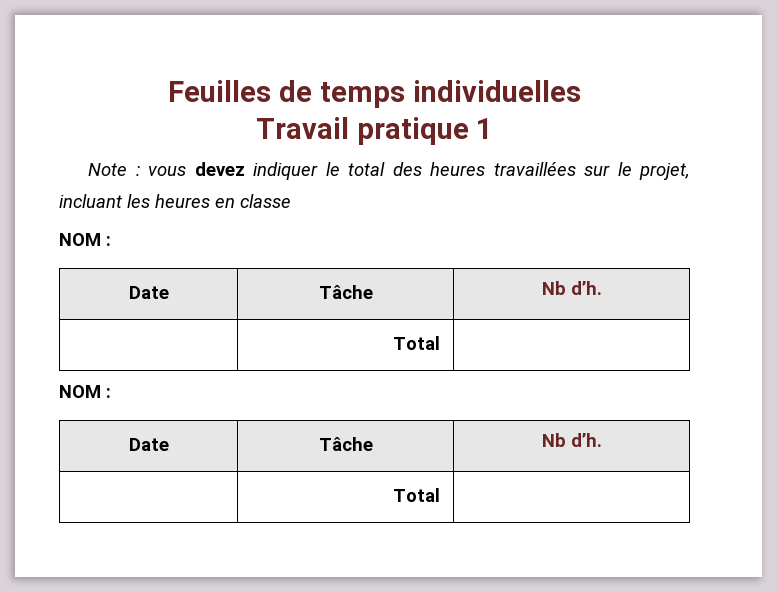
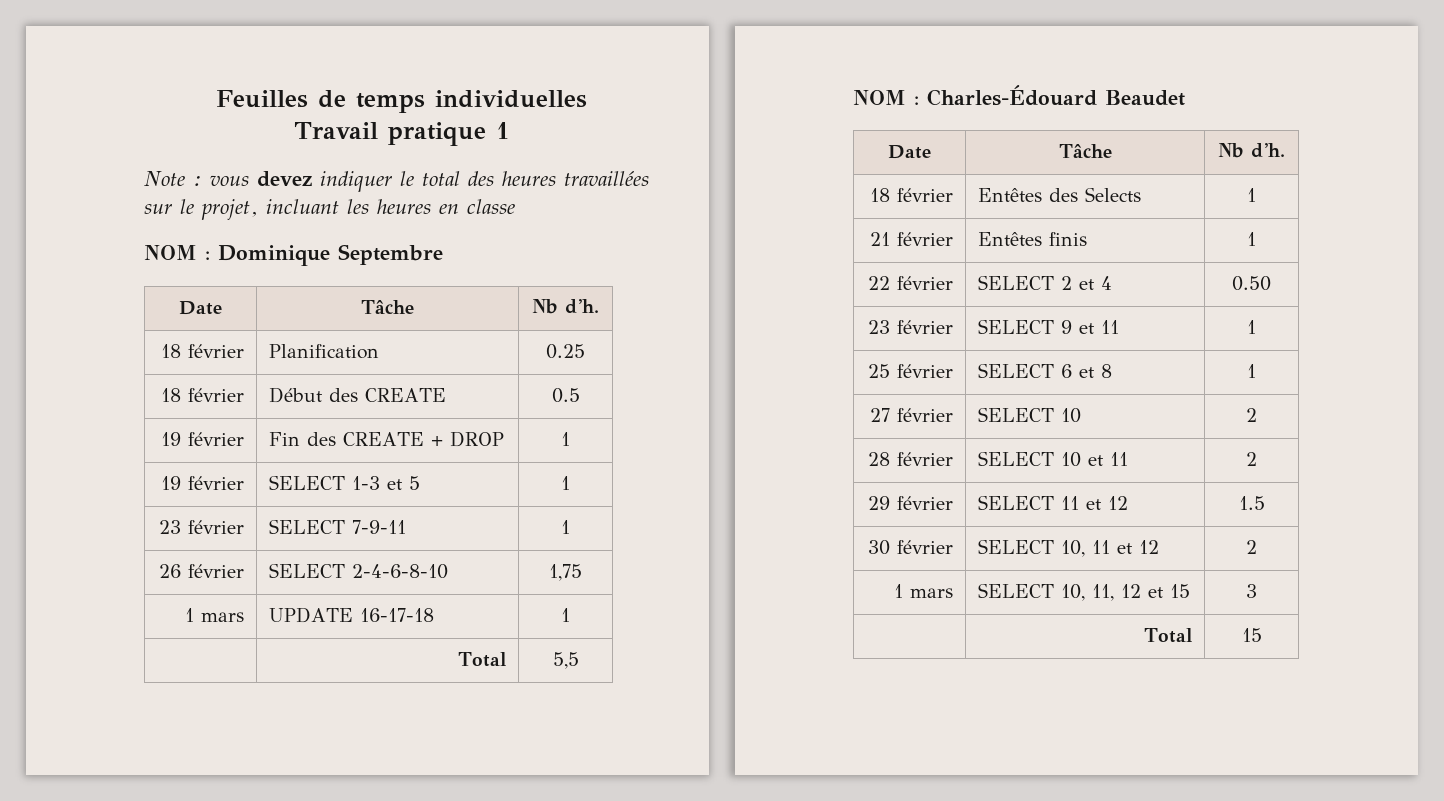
[128,286,169,299] [318,285,373,299] [541,281,602,295] [393,336,441,350] [59,385,111,398] [128,438,169,451] [318,437,373,451] [541,433,602,447] [393,488,441,502] // Date | Tâche | Nb d’h. // | Total | // NOM : // Date | Tâche | Nb d’h. // | Total | -> [218,244,443,266] [179,301,222,315] [361,300,414,314] [532,299,599,314] [160,344,244,358] [269,344,380,359] [546,344,585,359] [160,388,244,402] [269,387,447,403] [551,388,580,403] [160,432,244,446] [269,431,505,447] [561,432,570,446] [160,476,244,490] [269,475,421,490] [561,476,570,490] [158,520,244,534] [269,519,407,534] [561,520,570,534] [158,564,244,578] [269,563,449,579] [549,564,582,581] [184,608,244,622] [269,607,435,623] [561,608,570,622] [457,652,506,667] [552,652,579,669] [853,85,1185,106] [888,145,931,159] [1058,144,1112,158] [1218,143,1285,158] [869,188,953,202] [978,187,1142,202] [1247,188,1256,202] [869,232,953,246] [978,232,1088,246] [1247,232,1256,246] [867,276,953,290] [978,275,1113,290] [1232,276,1271,291] [867,320,953,334] [978,319,1120,334] [1247,320,1256,334] [867,364,953,378] [978,363,1113,378] [1247,364,1256,378] [869,408,953,422] [978,407,1082,423] [1246,408,1257,422] [867,452,953,466] [978,451,1129,467] [1246,452,1257,466] [867,496,953,510] [978,495,1129,510] [1238,496,1265,510] [867,540,953,555] [978,539,1160,557] [1246,540,1257,554] [893,584,953,598] [978,583,1191,601] [1246,584,1257,598] [1143,628,1192,643] [1241,628,1262,642] Dominique Septembre // Date | Tâche | Nb d’h. // 18 février | Planification | 0.25 // 18 février | Début des CREATE | 0.5 // 19 février | Fin des CREATE + DROP | 1 // 19 février | SELECT 1-3 et 5 | 1 // 23 février | SELECT 7-9-11 | 1 // 26 février | SELECT 2-4-6-8-10 | 1,75 // 1 mars | UPDATE 16-17-18 | 1 // | Total | 5,5 // NOM : Charles-Édouard Beaudet // Date | Tâche | Nb d’h. // 18 février | Entêtes des Selects | 1 // 21 février | Entêtes finis | 1 // 22 février | SELECT 2 et 4 | 0.50 // 23 février | SELECT 9 et 11 | 1 // 25 février | SELECT 6 et 8 | 1 // 27 février | SELECT 10 | 2 // 28 février | SELECT 10 et 11 | 2 // 29 février | SELECT 11 et 12 | 1.5 // 30 février | SELECT 10, 11 et 12 | 2 // 1 mars | SELECT 10, 11, 12 et 15 | 3 // | Total | 15

